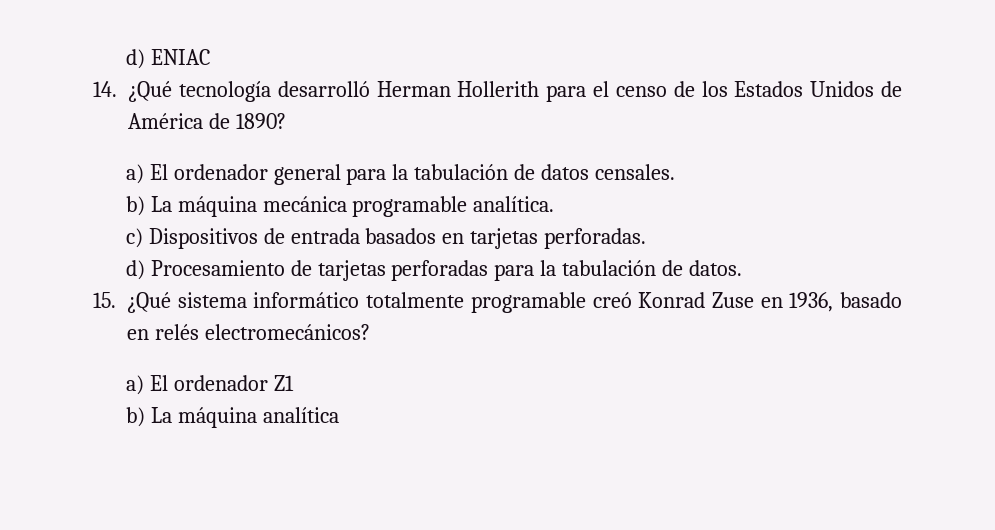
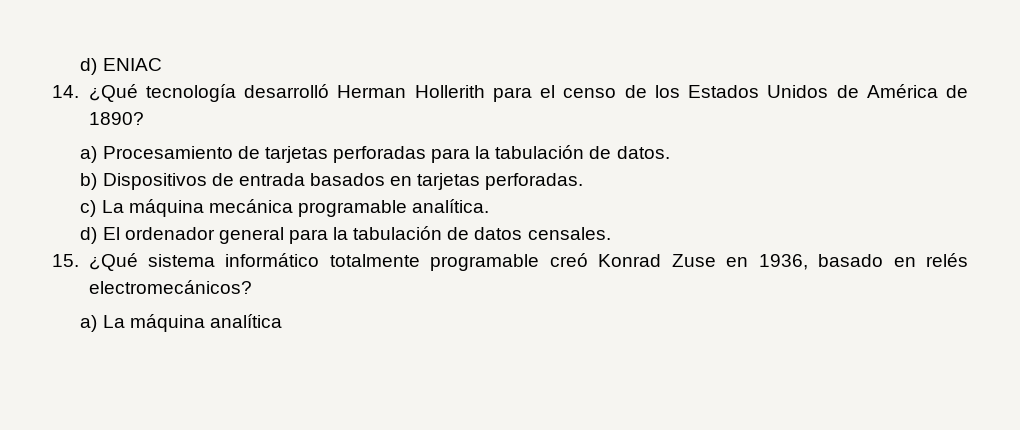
(144, 174) none -> [102,145,670,163] [80,173,584,190] [80,199,490,217] [80,227,98,244] Procesamiento de tarjetas perforadas para la tabulación de datos. // b) Dispositivos de entrada basados en tarjetas perforadas. // c) La máquina mecánica programable analítica. // d)
[125,196,555,217] [125,228,647,249] [125,260,743,281] // b) La máquina mecánica programable analítica. // c) Dispositivos de entrada basados en tarjetas perforadas. // d) Procesamiento de tarjetas perforadas para la tabulación de datos. -> (611, 233) none
[149,375,294,391] [125,407,145,427] El ordenador Z1 // b) -> (98, 323) none

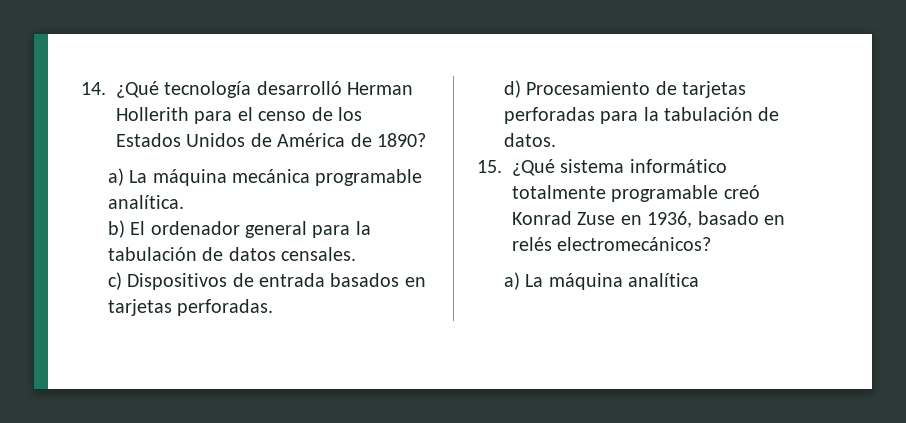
[80,58,162,75] d) ENIAC // -> (81, 88) none
(98, 154) none -> [129,169,423,186] [107,195,184,209] [107,220,371,238] [107,247,357,261] [107,272,426,290] [107,299,274,316] [503,80,521,98] La máquina mecánica programable analítica. // b) El ordenador general para la tabulación de datos censales. // c) Dispositivos de entrada basados en tarjetas perforadas. // d)
[80,173,584,190] [80,199,490,217] [80,226,611,244] // b) Dispositivos de entrada basados en tarjetas perforadas. // c) La máquina mecánica programable analítica. // d) El ordenador general para la tabulación de datos censales. -> (556, 140) none

